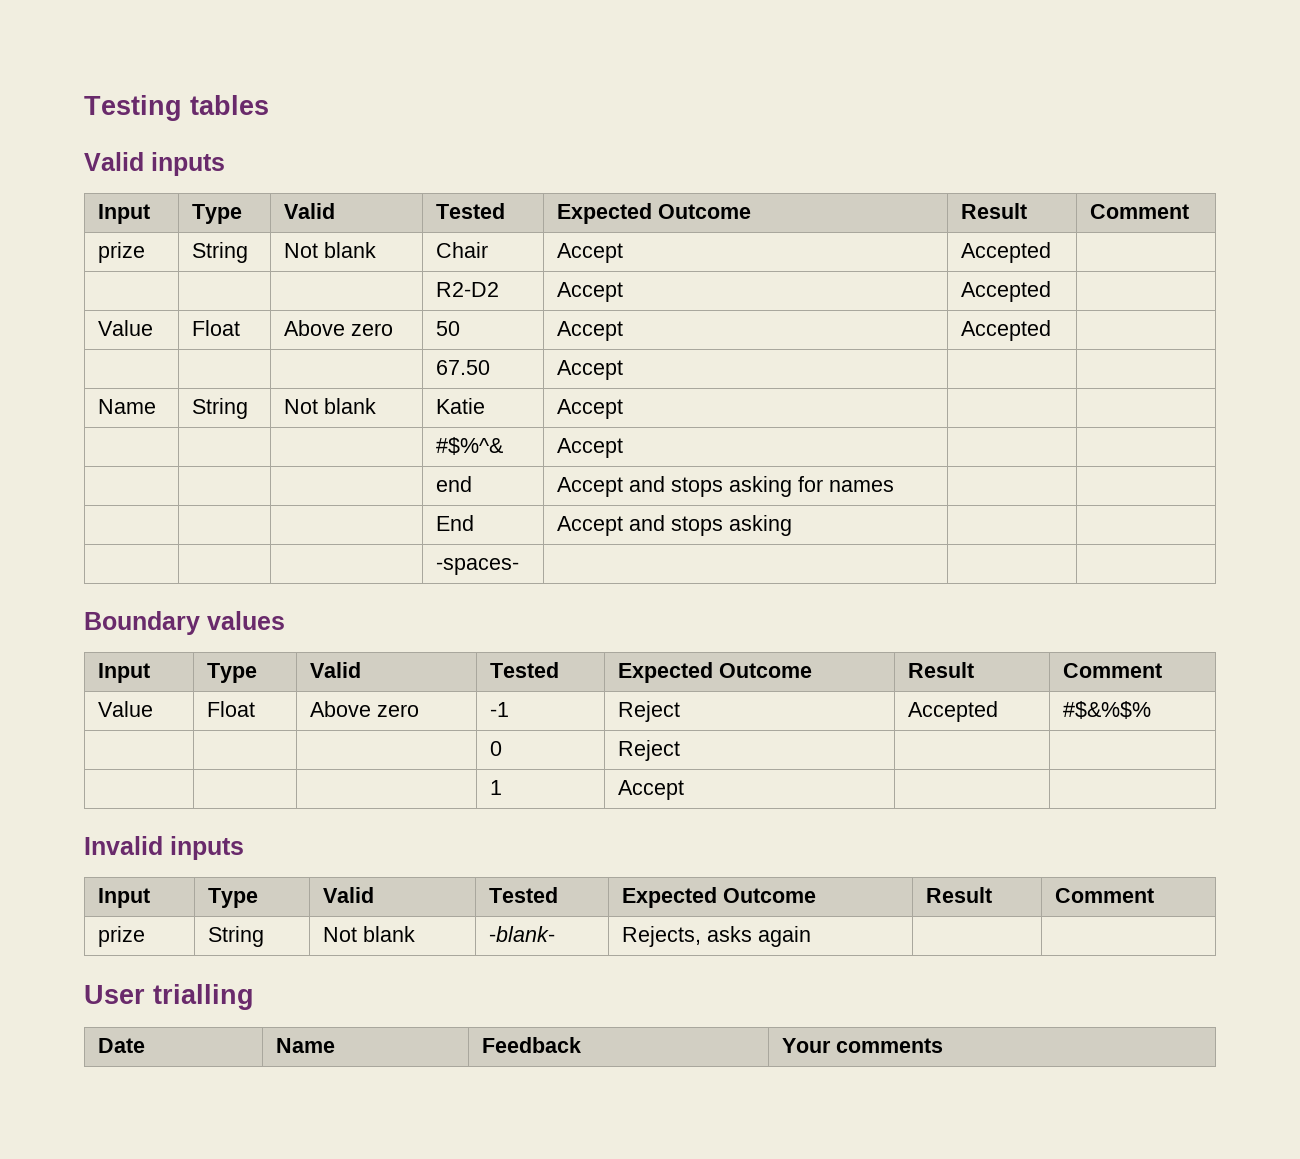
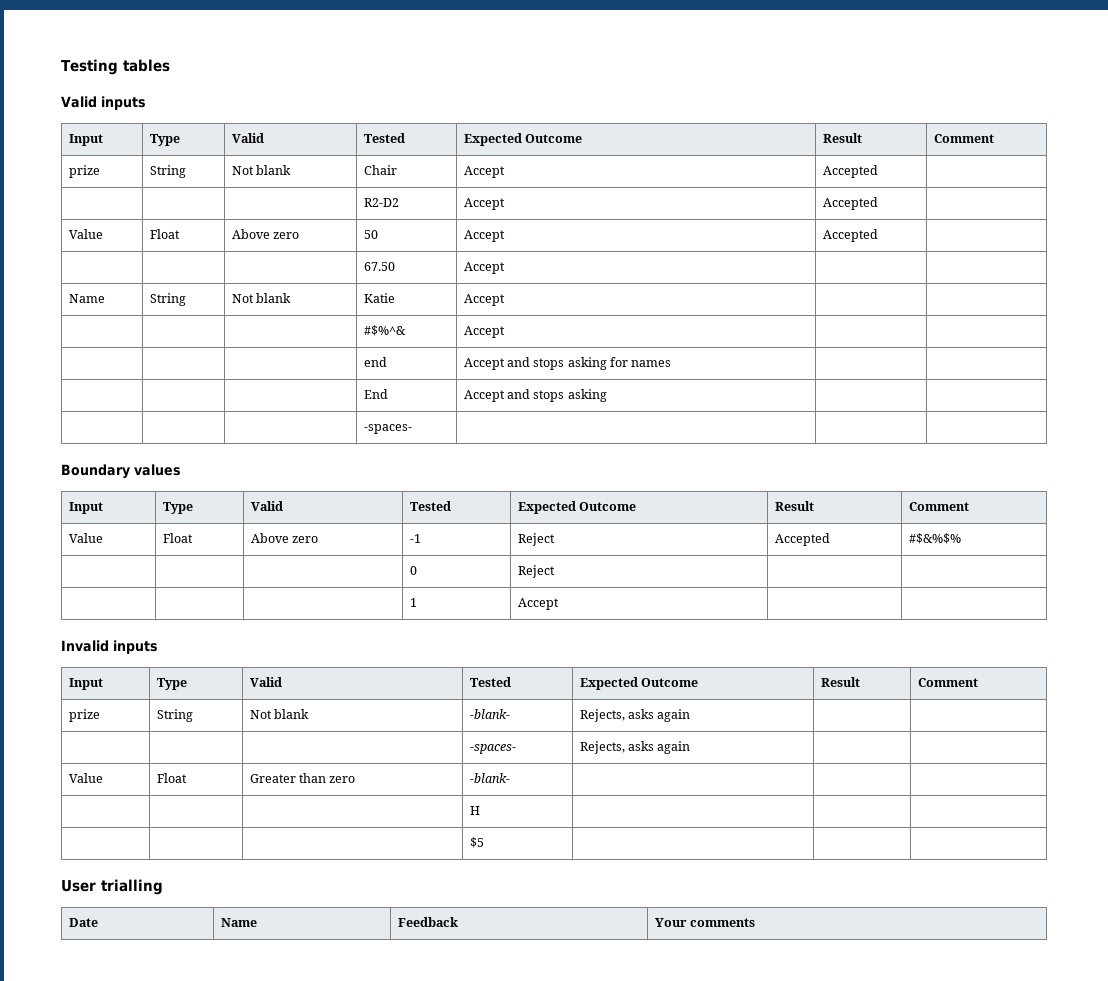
(812, 936) none -> [469,744,516,754] [579,741,691,754] [68,773,103,783] [156,773,187,783] [249,773,356,783] [469,773,510,783] [469,806,480,815] [469,837,484,848] // | | | -spaces- | Rejects, asks again | | // Value | Float | Greater than zero | -blank- | | | // | | | H | | | // | | | $5 | | |

